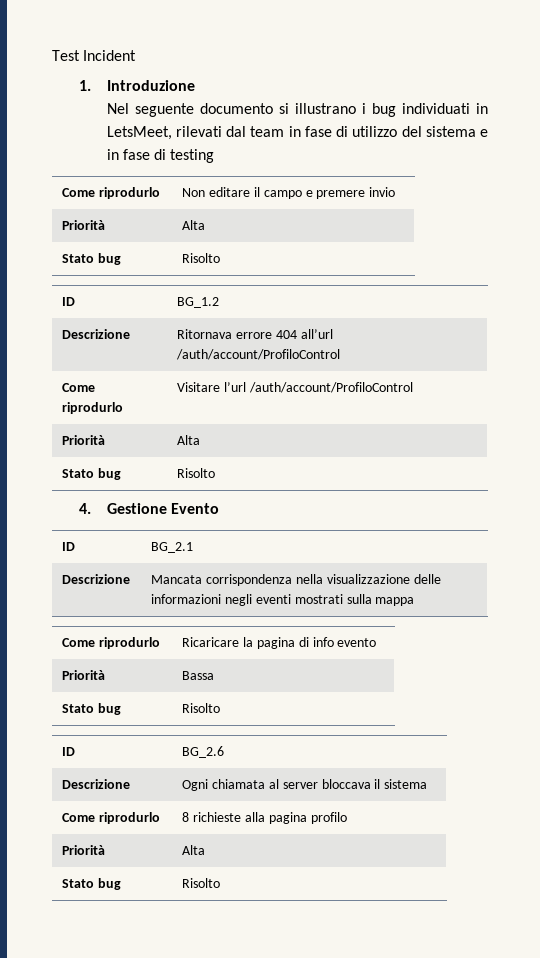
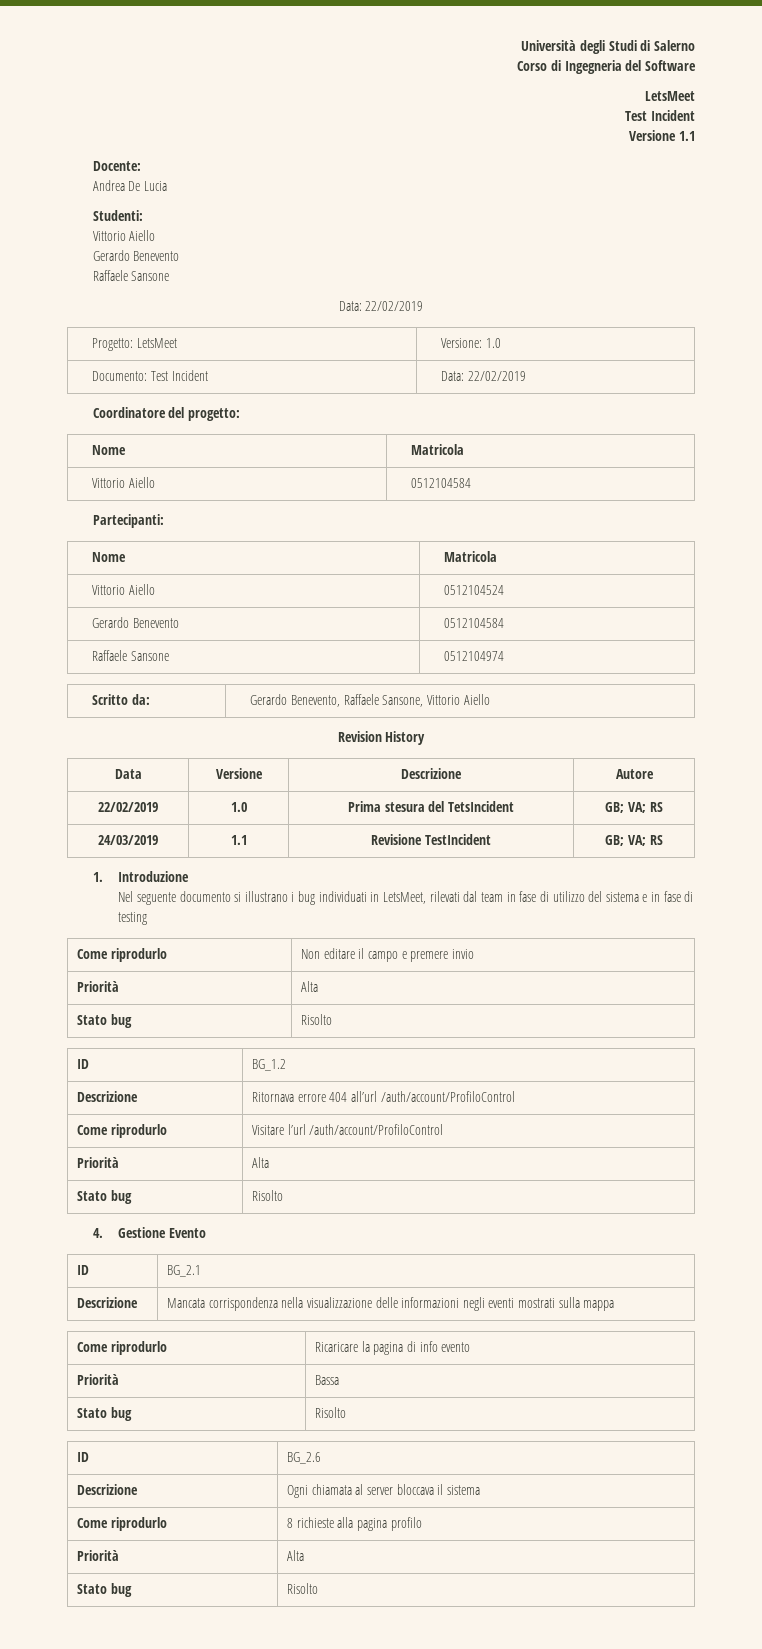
[52,50,137,61] Test Incident -> [521,40,695,54] [517,60,696,74] [645,91,695,101] [625,110,695,121] [629,130,695,141] [92,161,141,171] [92,180,167,191] [92,210,143,221] [92,230,156,241] [92,250,180,261] [92,270,170,281] [338,301,424,311] [92,338,177,351] [441,338,501,348] [92,370,208,381] [441,371,526,381] [92,407,240,421] [92,445,127,455] [411,444,465,455] [92,477,155,488] [411,478,472,488] [92,514,164,528] [92,552,127,562] [444,551,498,562] [92,584,155,595] [444,585,505,595] [92,617,179,628] [444,618,505,628] [92,650,169,661] [444,651,505,661] [92,694,150,705] [250,694,490,707] [337,731,426,745] [114,769,142,779] [215,768,263,779] [401,768,462,779] [615,769,654,779] [98,802,158,812] [230,802,247,812] [348,801,514,812] [605,802,663,813] [98,835,158,845] [230,835,247,845] [371,834,491,845] [605,835,663,846] Università degli Studi di Salerno // Corso di Ingegneria del Software // LetsMeet // Test Incident // Versione 1.1 // Docente: // Andrea De Lucia // Studenti: // Vittorio Aiello // Gerardo Benevento // Raffaele Sansone // Data: 22/02/2019 // Progetto: LetsMeet | Versione: 1.0 // Documento: Test Incident | Data: 22/02/2019 // Coordinatore del progetto: // Nome | Matricola // Vittorio Aiello | 0512104584 // Partecipanti: // Nome | Matricola // Vittorio Aiello | 0512104524 // Gerardo Benevento | 0512104584 // Raffaele Sansone | 0512104974 // Scritto da: | Gerardo Benevento, Raffaele Sansone, Vittorio Aiello // Revision History // Data | Versione | Descrizione | Autore // 22/02/2019 | 1.0 | Prima stesura del TetsIncident | GB; VA; RS // 24/03/2019 | 1.1 | Revisione TestIncident | GB; VA; RS

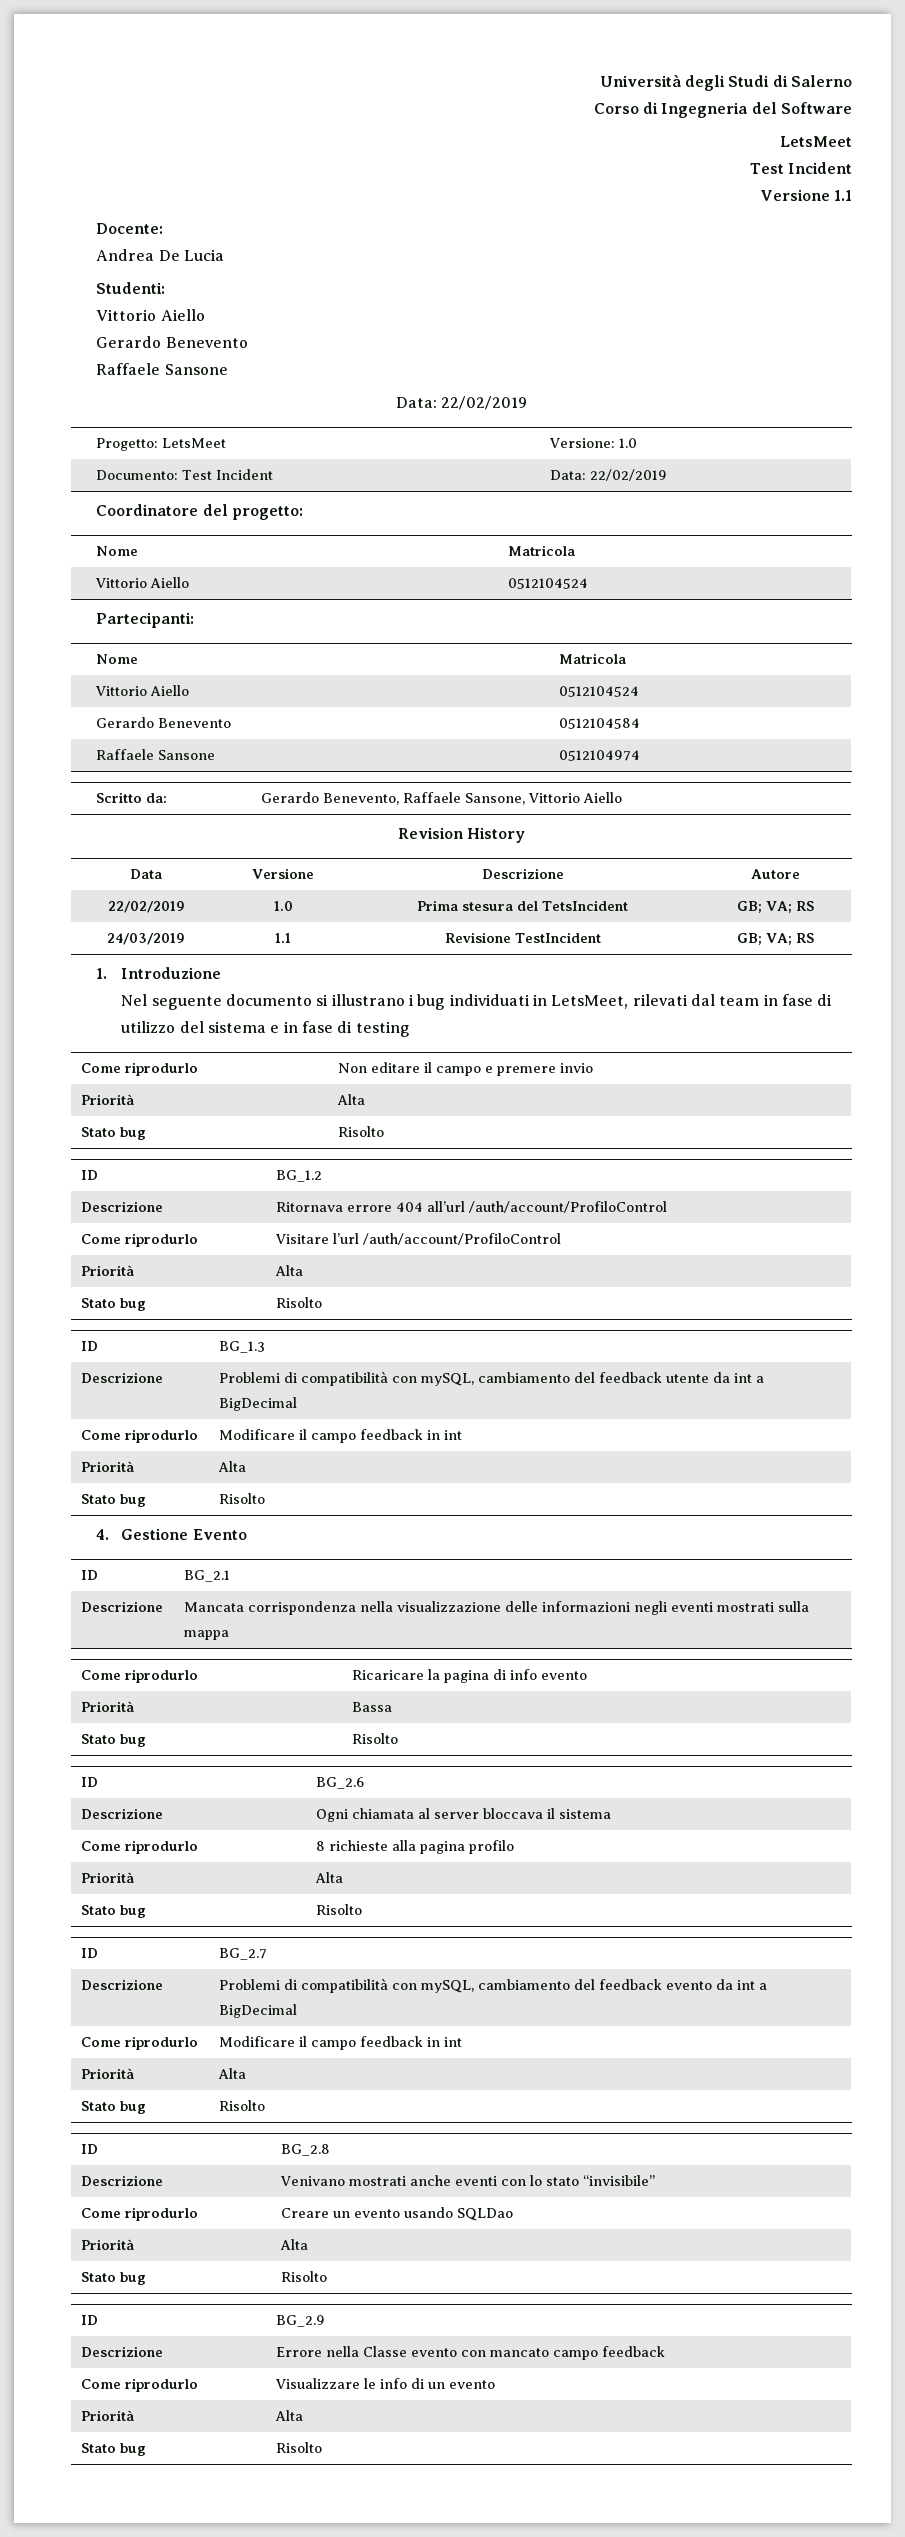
[411,478,472,488] 0512104584 -> [508,578,589,589] 0512104524
(283, 1195) none -> [81,1341,99,1351] [219,1341,266,1353] [81,1372,164,1383] [219,1371,765,1386] [219,1397,298,1411] [81,1429,199,1443] [219,1429,463,1443] [81,1461,135,1472] [218,1461,247,1472] [81,1494,147,1507] [219,1493,266,1504] // ID | BG_1.3 // Descrizione | Problemi di compatibilità con mySQL, cambiamento del feedback utente da int a BigDecimal // Come riprodurlo | Modificare il campo feedback in int // Priorità | Alta // Stato bug | Risolto
(318, 1588) none -> [81,1948,99,1958] [219,1948,268,1960] [81,1979,164,1990] [219,1978,768,1993] [219,2004,298,2018] [81,2036,199,2050] [219,2036,463,2050] [81,2068,135,2079] [218,2068,247,2079] [81,2101,147,2114] [219,2100,266,2111] [81,2144,99,2154] [281,2144,331,2156] [81,2175,164,2186] [280,2175,656,2186] [81,2207,199,2221] [281,2207,514,2221] [81,2239,135,2250] [280,2239,309,2250] [81,2272,147,2285] [281,2271,328,2282] [81,2315,99,2325] [276,2315,326,2327] [81,2346,164,2357] [276,2346,666,2360] [81,2378,199,2392] [275,2378,496,2389] [81,2410,135,2421] [275,2410,304,2421] [81,2443,147,2456] [276,2442,323,2453] // ID | BG_2.7 // Descrizione | Problemi di compatibilità con mySQL, cambiamento del feedback evento da int a BigDecimal // Come riprodurlo | Modificare il campo feedback in int // Priorità | Alta // Stato bug | Risolto // ID | BG_2.8 // Descrizione | Venivano mostrati anche eventi con lo stato “invisibile” // Come riprodurlo | Creare un evento usando SQLDao // Priorità | Alta // Stato bug | Risolto // ID | BG_2.9 // Descrizione | Errore nella Classe evento con mancato campo feedback // Come riprodurlo | Visualizzare le info di un evento // Priorità | Alta // Stato bug | Risolto

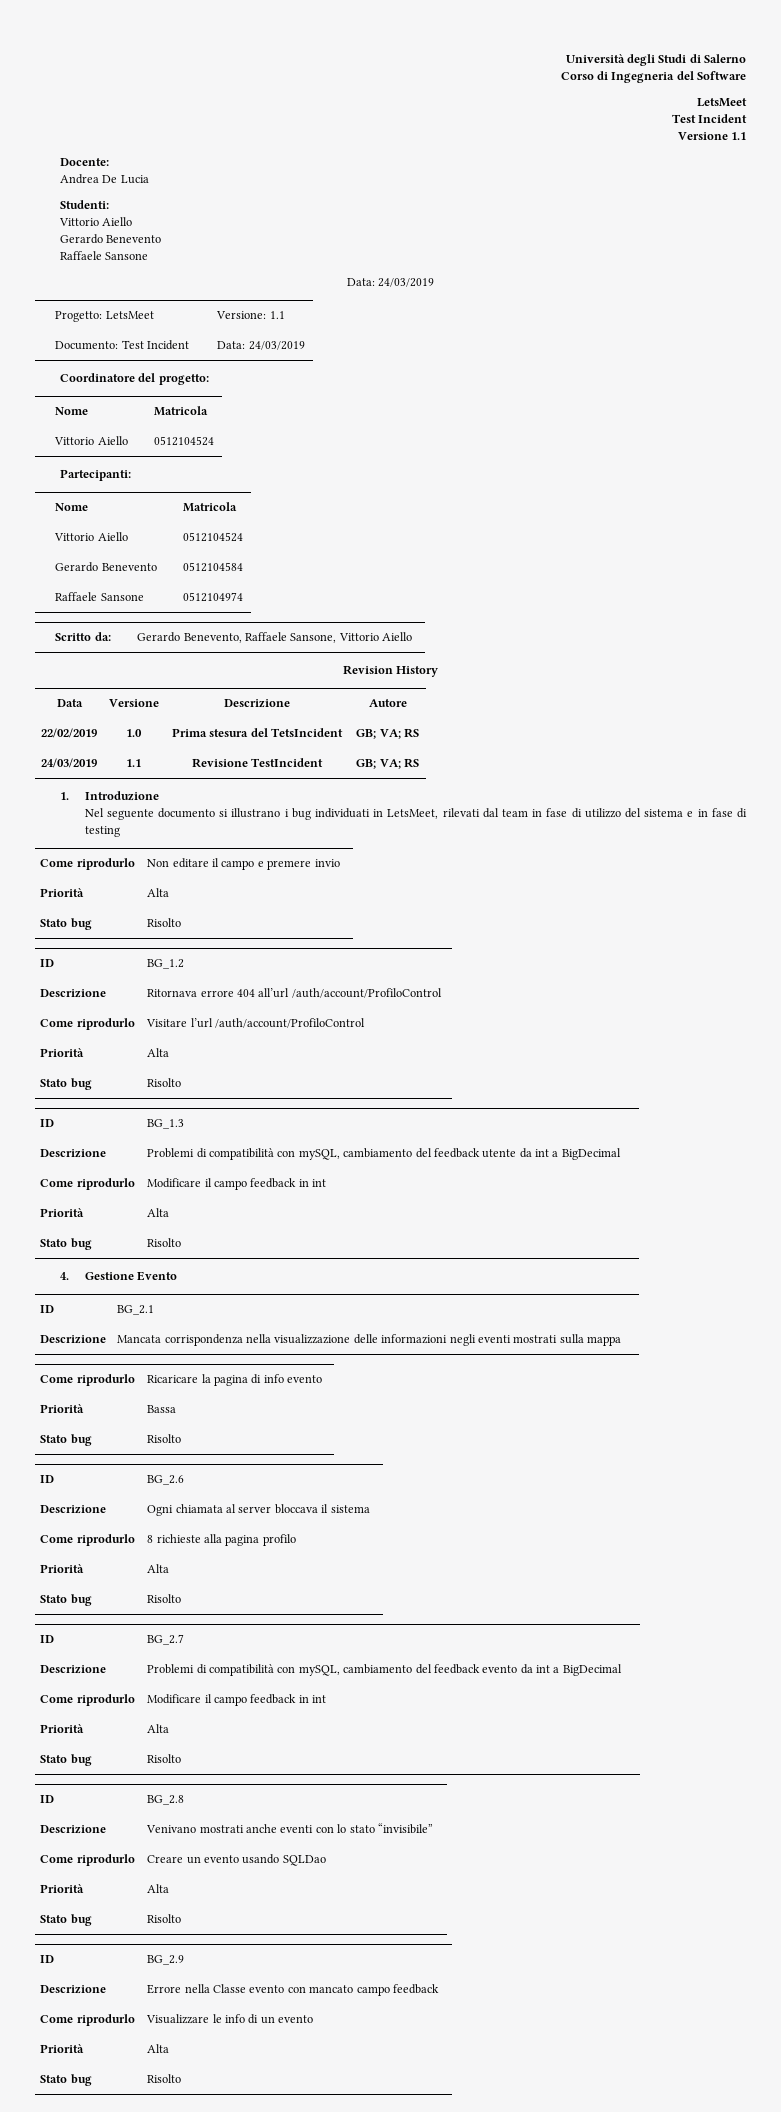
[441,396,528,410] 22/02/2019 -> [378,278,435,287] 24/03/2019
[619,438,638,448] 1.0 -> [269,311,285,319] 1.1
[590,469,668,481] 22/02/2019 -> [248,341,305,350] 24/03/2019

